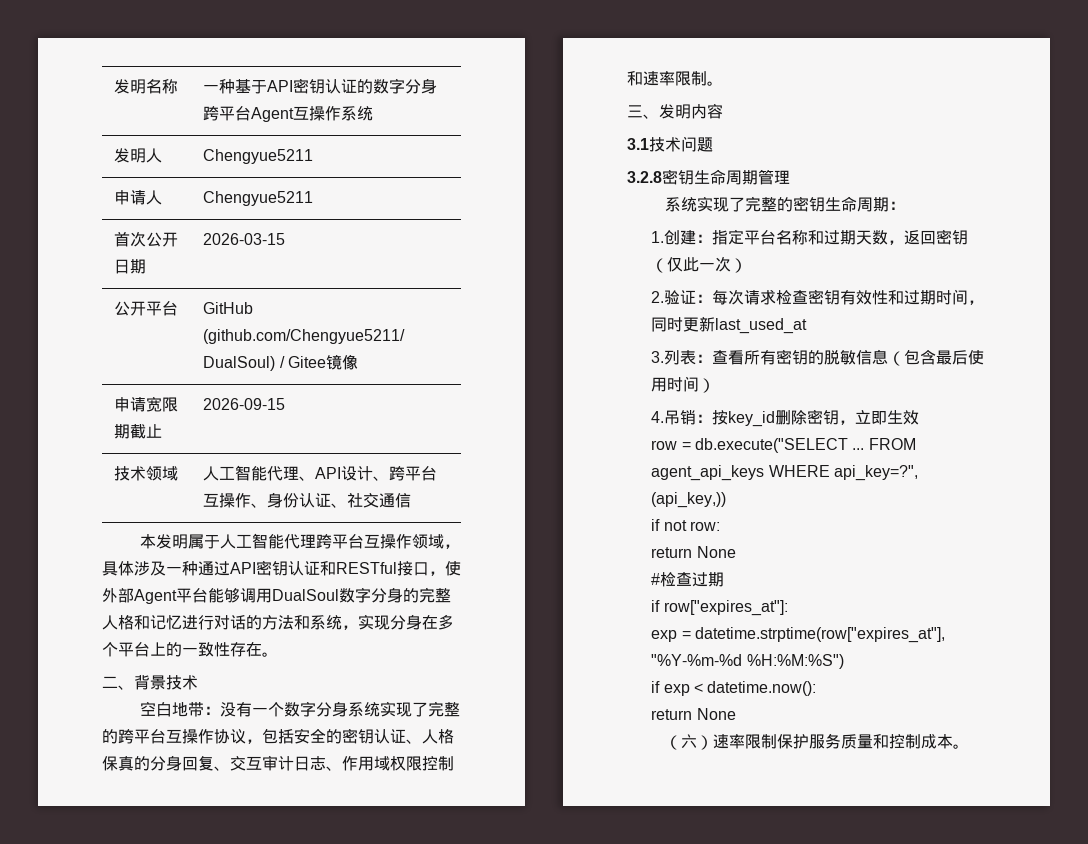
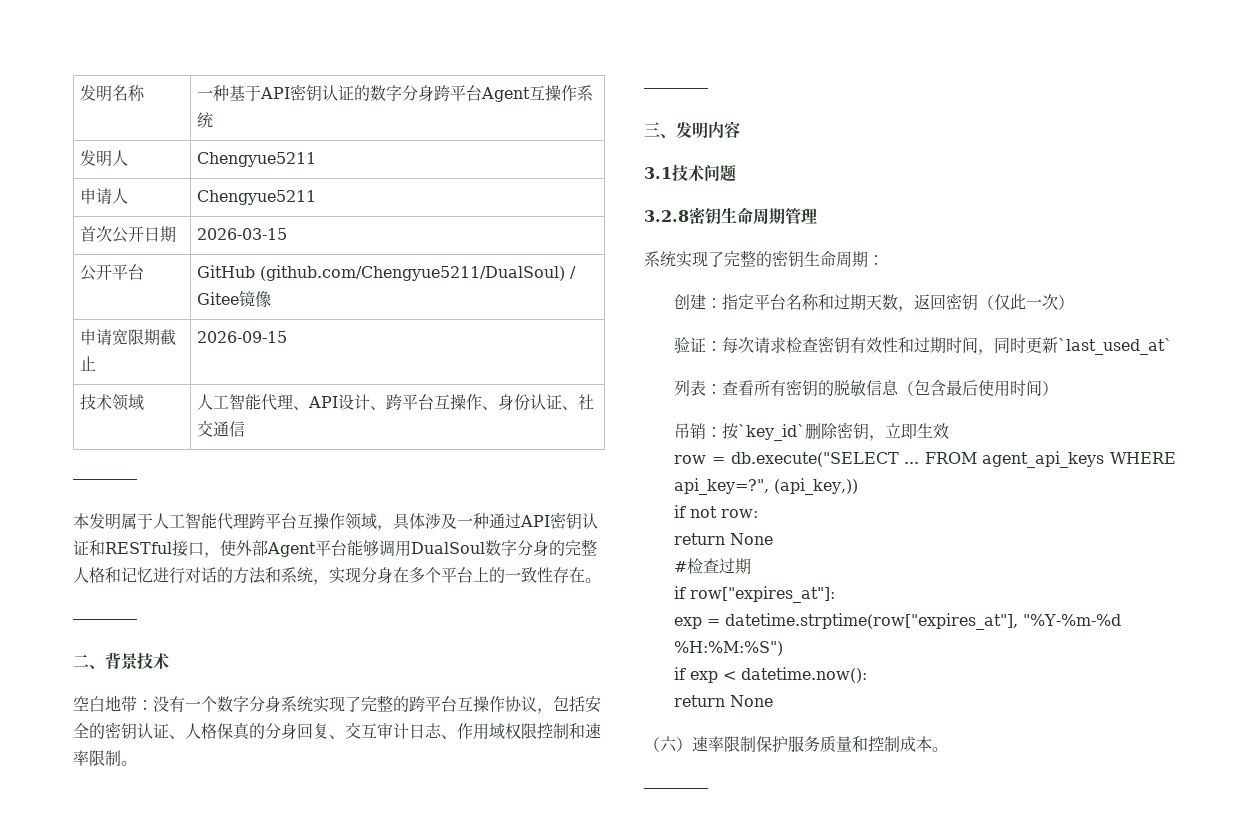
(412, 500) none -> [73,479,137,484] // ――――
(278, 654) none -> [73,619,137,624] // ――――
(723, 83) none -> [644,88,708,93] // ――――
[651,231,665,243] 1. -> (884, 260) none
[651,291,665,303] 2. -> (1075, 302) none
[715,318,808,334] [651,351,665,363] last_used_at // 3. -> [1058,338,1173,355] `last_used_at` //
[651,411,665,423] 4. -> (1059, 388) none
[728,411,776,427] key_id -> [738,424,806,441] `key_id`
(970, 746) none -> [644,788,708,793] // ――――

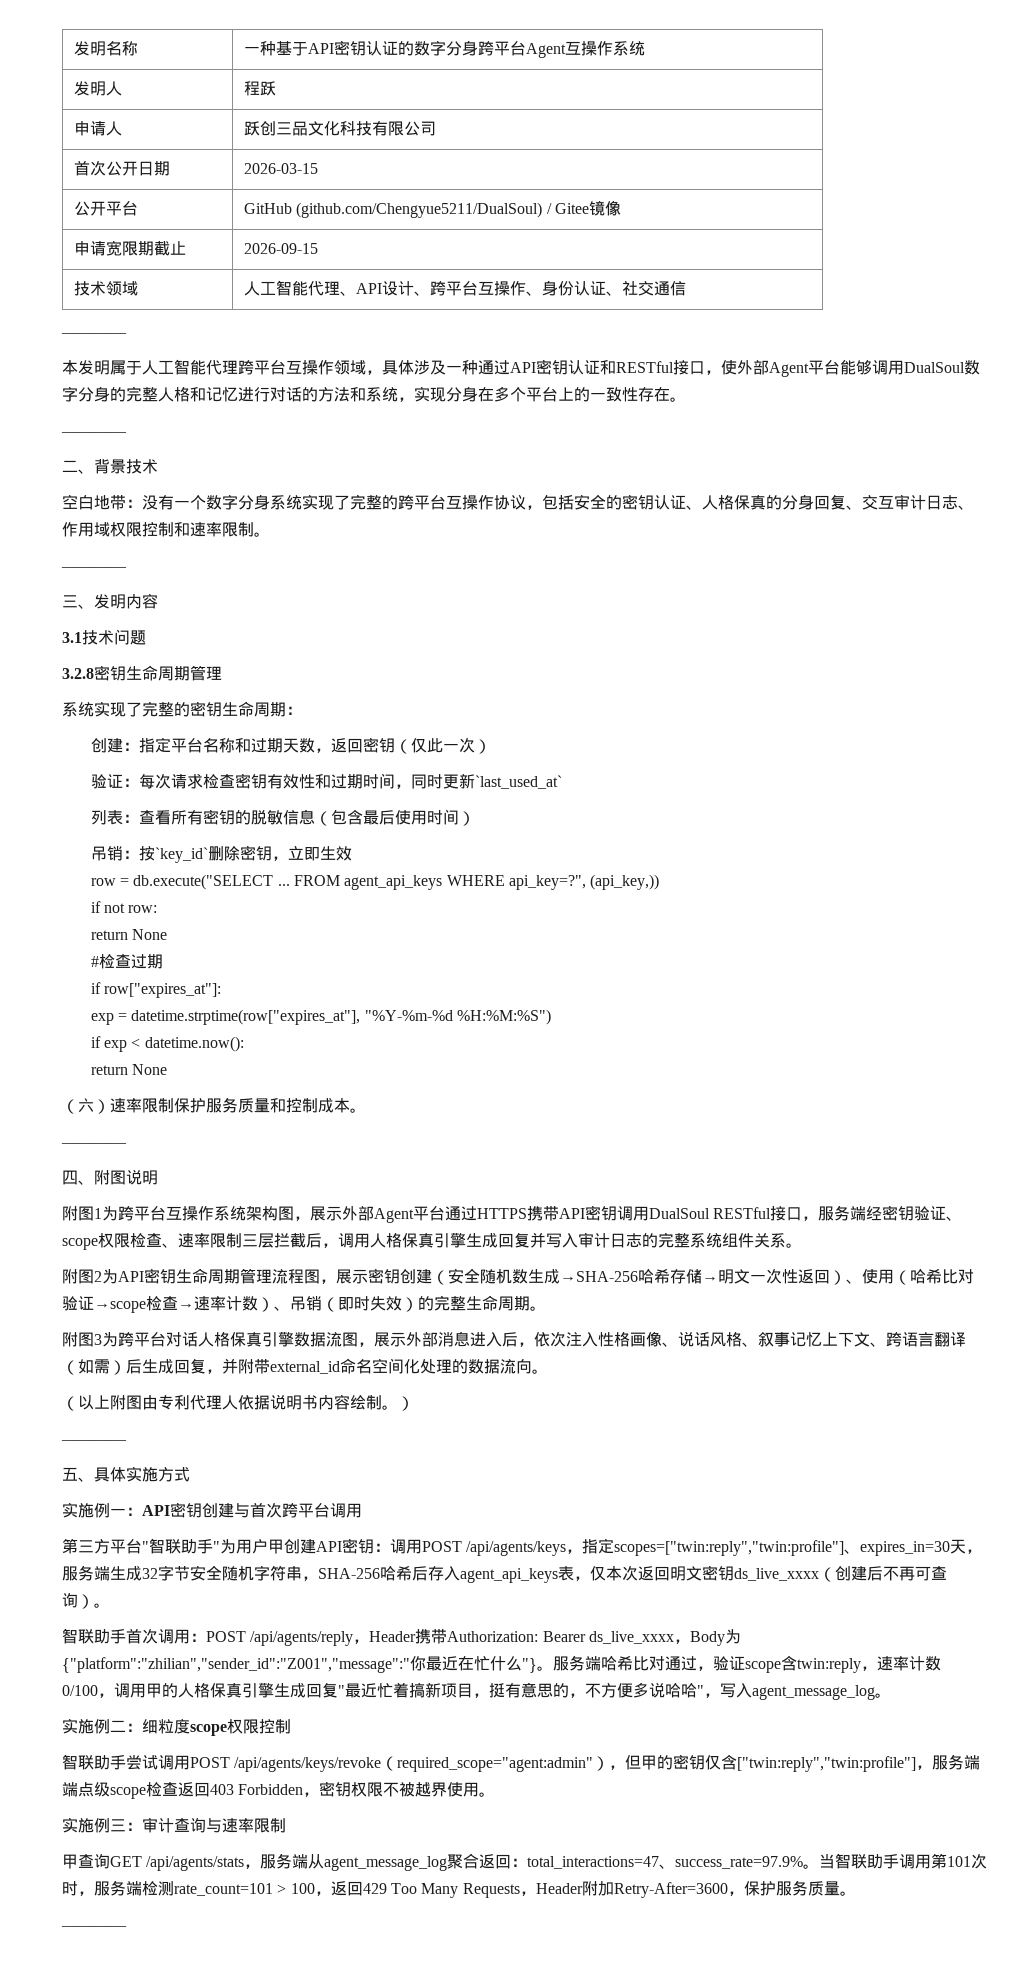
[196,152,316,167] Chengyue5211 -> [243,81,276,96] 程跃
[196,190,316,205] Chengyue5211 -> [243,121,436,136] 跃创三品文化科技有限公司
(708, 790) none -> [62,1169,158,1185] [62,1205,963,1223] [62,1232,802,1250] [62,1268,974,1285] [62,1295,546,1313] [62,1331,966,1347] [62,1358,548,1375] [62,1394,414,1411] [61,1440,127,1444] [62,1466,190,1482] [62,1502,362,1518] [62,1538,983,1556] [62,1565,947,1583] [62,1592,110,1609] [62,1628,741,1646] [62,1655,941,1673] [62,1682,891,1700] [62,1718,291,1736] [62,1754,981,1772] [62,1781,496,1799] [62,1817,286,1833] [62,1853,988,1871] [62,1880,856,1898] [61,1926,127,1930] // 四、附图说明 // 附图1为跨平台互操作系统架构图，展示外部Agent平台通过HTTPS携带API密钥调用DualSoul RESTful接口，服务端经密钥验证、scope权限检查、速率限制三层拦截后，调用人格保真引擎生成回复并写入审计日志的完整系统组件关系。 // 附图2为API密钥生命周期管理流程图，展示密钥创建（安全随机数生成→SHA-256哈希存储→明文一次性返回）、使用（哈希比对验证→scope检查→速率计数）、吊销（即时失效）的完整生命周期。 // 附图3为跨平台对话人格保真引擎数据流图，展示外部消息进入后，依次注入性格画像、说话风格、叙事记忆上下文、跨语言翻译（如需）后生成回复，并附带external_id命名空间化处理的数据流向。 // （以上附图由专利代理人依据说明书内容绘制。） // ―――― // 五、具体实施方式 // 实施例一：API密钥创建与首次跨平台调用 // 第三方平台"智联助手"为用户甲创建API密钥：调用POST /api/agents/keys，指定scopes=["twin:reply","twin:profile"]、expires_in=30天，服务端生成32字节安全随机字符串，SHA-256哈希后存入agent_api_keys表，仅本次返回明文密钥ds_live_xxxx（创建后不再可查询）。 // 智联助手首次调用：POST /api/agents/reply，Header携带Authorization: Bearer ds_live_xxxx，Body为{"platform":"zhilian","sender_id":"Z001","message":"你最近在忙什么"}。服务端哈希比对通过，验证scope含twin:reply，速率计数0/100，调用甲的人格保真引擎生成回复"最近忙着搞新项目，挺有意思的，不方便多说哈哈"，写入agent_message_log。 // 实施例二：细粒度scope权限控制 // 智联助手尝试调用POST /api/agents/keys/revoke（required_scope="agent:admin"），但甲的密钥仅含["twin:reply","twin:profile"]，服务端端点级scope检查返回403 Forbidden，密钥权限不被越界使用。 // 实施例三：审计查询与速率限制 // 甲查询GET /api/agents/stats，服务端从agent_message_log聚合返回：total_interactions=47、success_rate=97.9%。当智联助手调用第101次时，服务端检测rate_count=101 > 100，返回429 Too Many Requests，Header附加Retry-After=3600，保护服务质量。 // ――――

